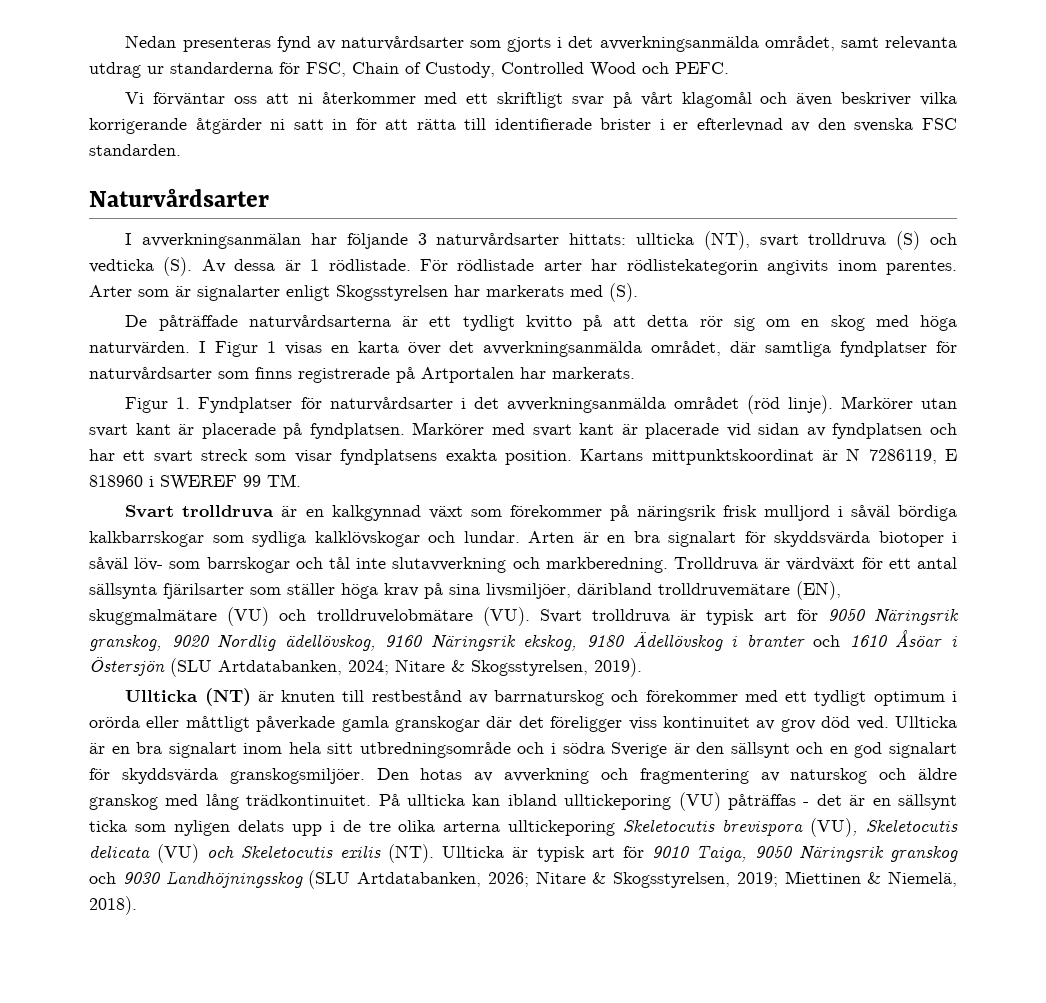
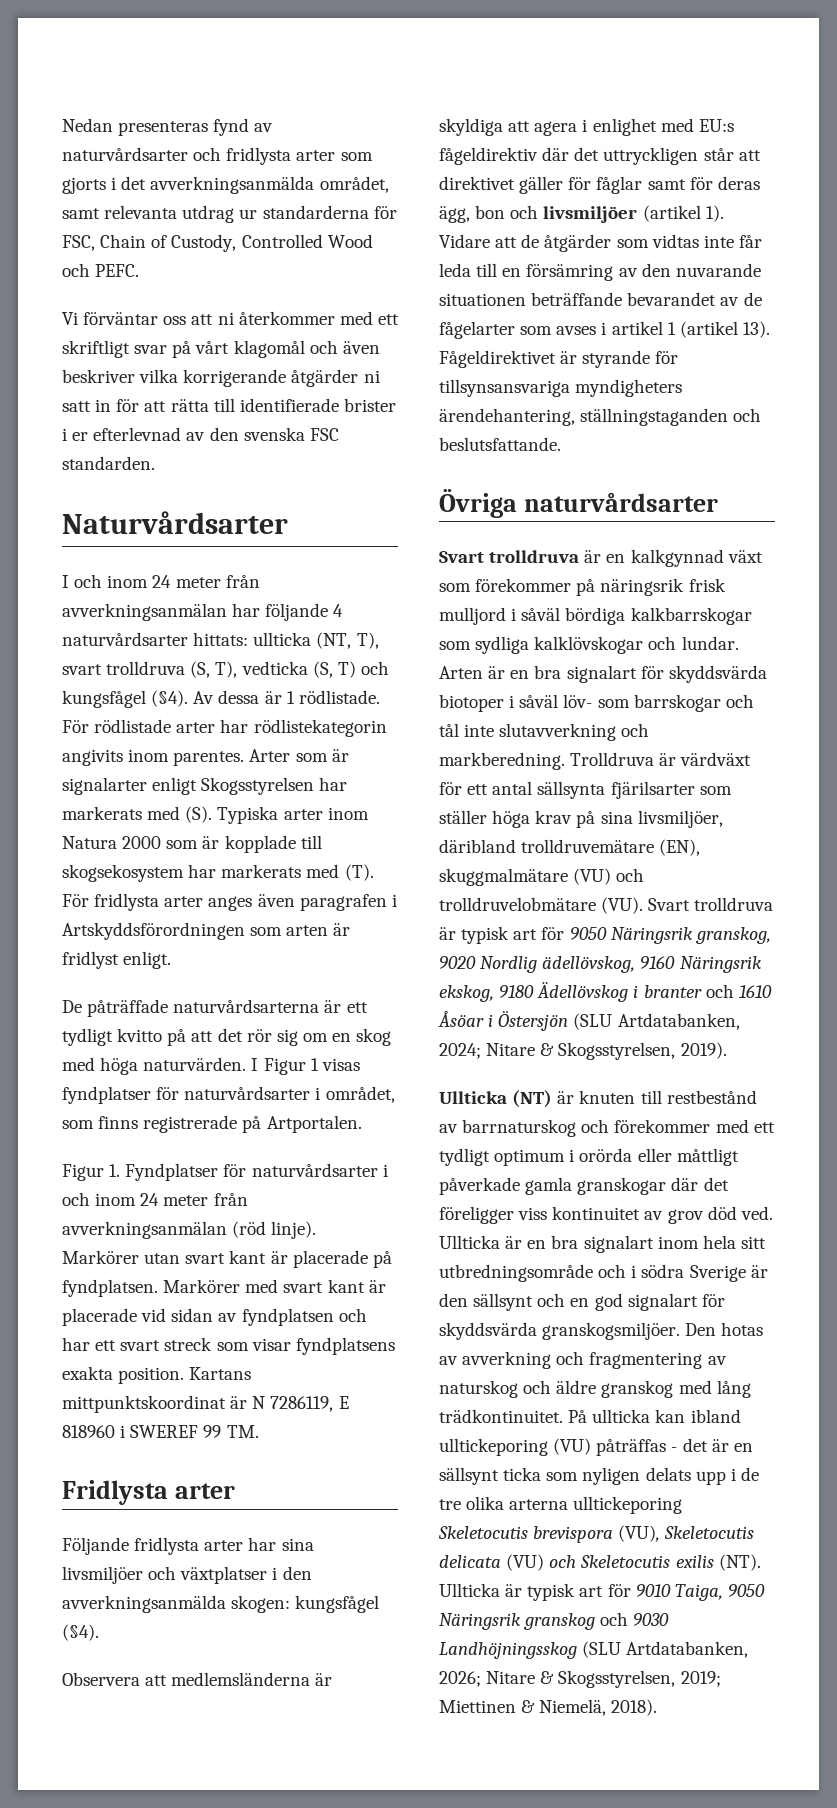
(464, 43) none -> [193,147,336,165] och fridlysta arter
(133, 239) none -> [74,574,260,588] och inom 24 meter från
[417,233,427,245] 3 -> [333,604,344,617] 4
[703,231,958,250] [89,257,193,276] (NT), svart trolldruva (S) och vedticka (S). -> [316,632,379,649] [62,661,389,678] [62,690,189,708] (NT, T), svart trolldruva (S, T), vedticka (S, T) och kungsfågel (§4).
(638, 292) none -> [217,806,369,824] [62,835,322,853] [62,864,374,882] [62,893,397,911] [62,922,351,940] [62,951,172,969] Typiska arter inom Natura 2000 som är kopplade till skogsekosystem har markerats med (T). För fridlysta arter anges även paragrafen i Artskyddsförordningen som arten är fridlyst enligt.
[647,315,689,327] detta -> [217,1028,243,1042] det
[330,341,832,357] en karta över det avverkningsanmälda området, där samtliga -> (360, 1064) none
(212, 374) none -> [315,1086,395,1103] i området,
[421,367,635,383] Artportalen har markerats. -> [266,1115,362,1133] Artportalen.
[473,397,739,413] det avverkningsanmälda området -> [62,1192,248,1206] [62,1221,227,1239] och inom 24 meter från avverkningsanmälan
(301, 480) none -> [62,1480,235,1505] [62,1537,314,1555] [62,1566,312,1584] [62,1595,380,1613] [62,1624,99,1641] [62,1672,333,1686] [439,118,734,136] [439,147,761,165] [439,176,760,194] [439,205,724,223] [439,234,762,252] [439,263,761,281] [439,292,762,306] [439,321,770,339] [439,350,679,368] [439,379,683,397] [439,408,762,426] [439,437,561,451] [439,489,718,518] // Fridlysta arter // Följande fridlysta arter har sina livsmiljöer och växtplatser i den avverkningsanmälda skogen: kungsfågel (§4). // Observera att medlemsländerna är skyldiga att agera i enlighet med EU:s fågeldirektiv där det uttryckligen står att direktivet gäller för fåglar samt för deras ägg, bon och livsmiljöer (artikel 1). Vidare att de åtgärder som vidtas inte får leda till en försämring av den nuvarande situationen beträffande bevarandet av de fågelarter som avses i artikel 1 (artikel 13). Fågeldirektivet är styrande för tillsynsansvariga myndigheters ärendehantering, ställningstaganden och beslutsfattande. // Övriga naturvårdsarter

